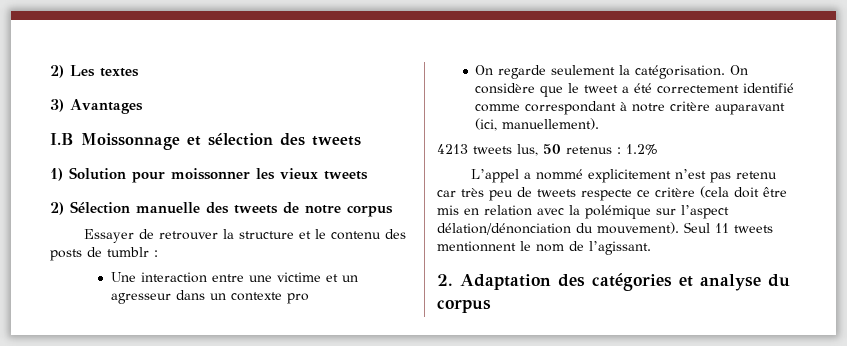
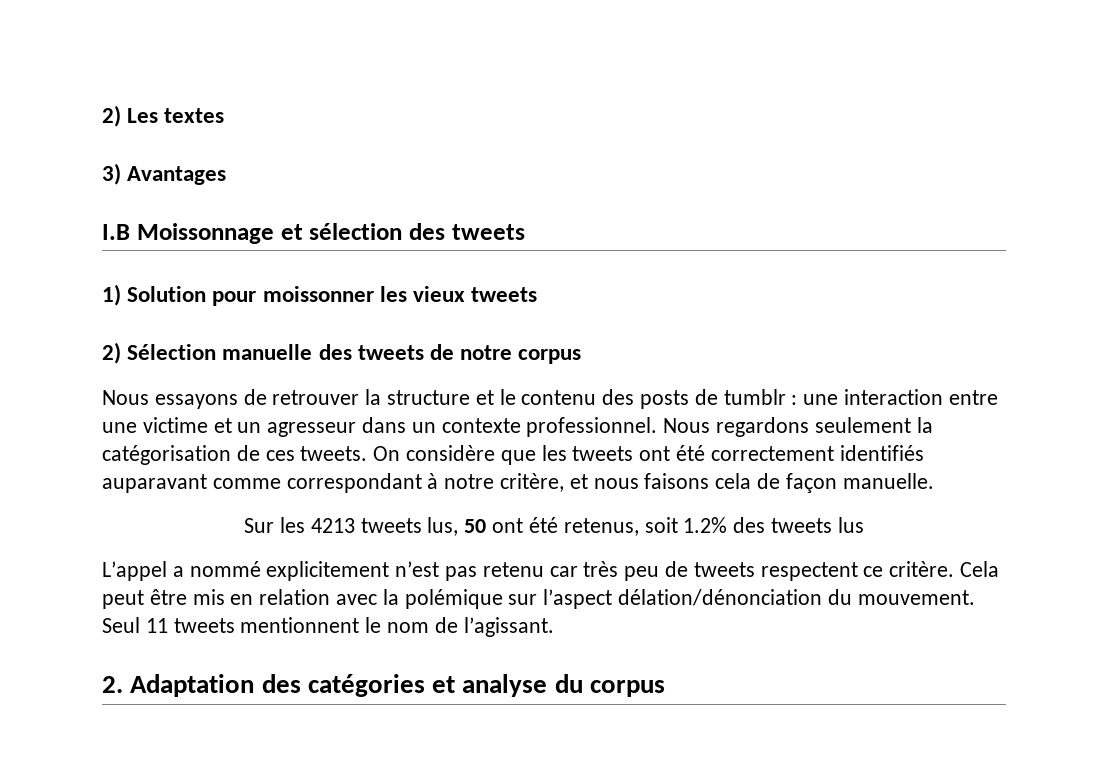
[84,229,135,243] Essayer -> [102,390,238,409] Nous essayons
[111,272,137,282] // Une -> [803,394,839,405] une
[287,293,310,304] [475,65,749,79] [475,83,795,97] [475,101,786,115] [475,118,600,131] [437,144,658,156] pro // On regarde seulement la catégorisation. On considère que le tweet a été correctement identifié comme correspondant à notre critère auparavant (ici, manuellement). // 4213 tweets lus, 50 retenus : 1.2% -> [526,417,933,437] [102,445,924,465] [102,473,934,493] [244,517,864,536] professionnel. Nous regardons seulement la catégorisation de ces tweets. On considère que les tweets ont été correctement identifiés auparavant comme correspondant à notre critère, et nous faisons cela de façon manuelle. // Sur les 4213 tweets lus, 50 ont été retenus, soit 1.2% des tweets lus
[581,186,759,201] respecte ce critère (cela doit -> [760,561,1000,581] [102,590,144,609] respectent ce critère. Cela peut
[597,222,679,234] mouvement). -> [857,590,975,605] mouvement.

